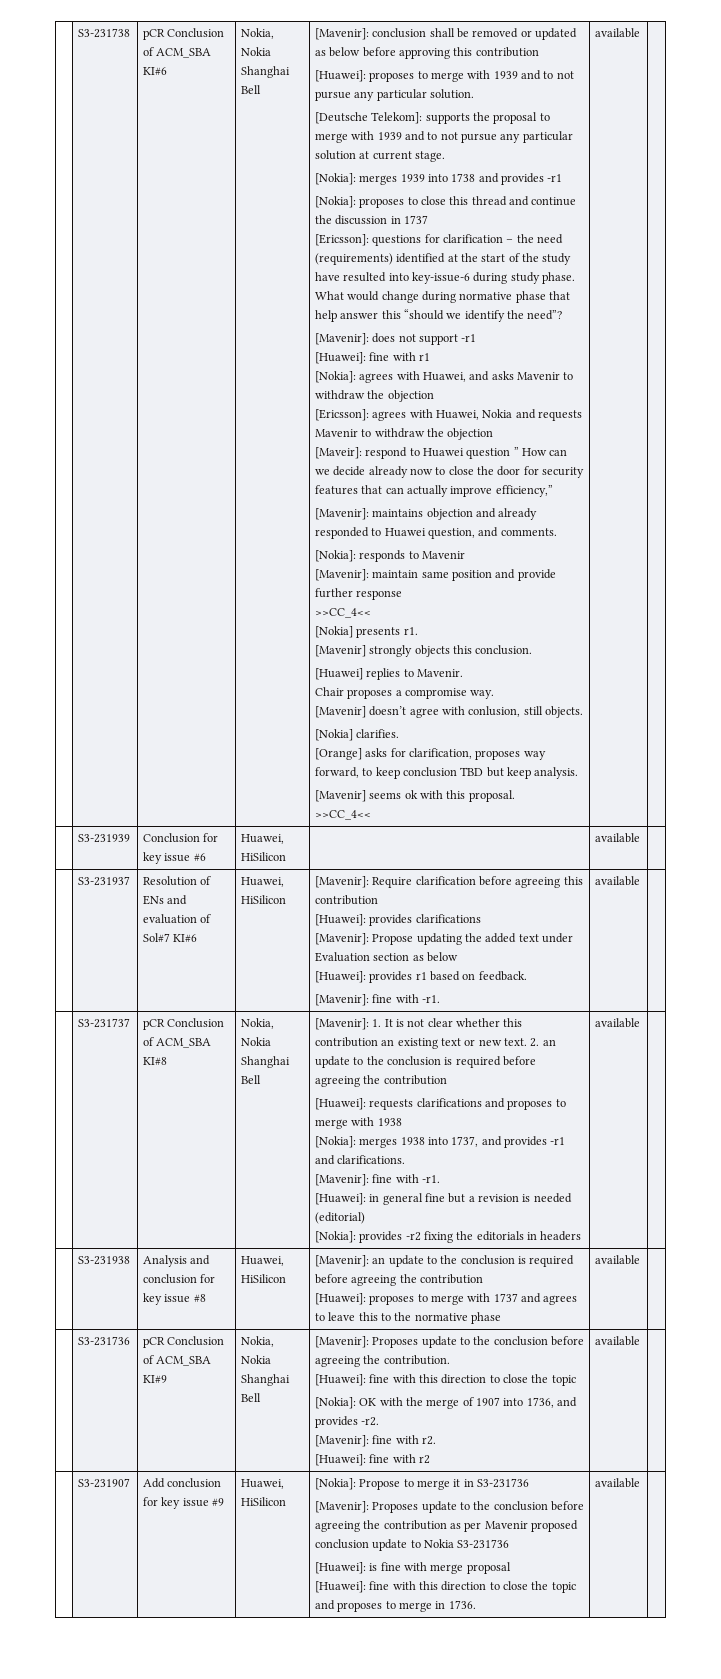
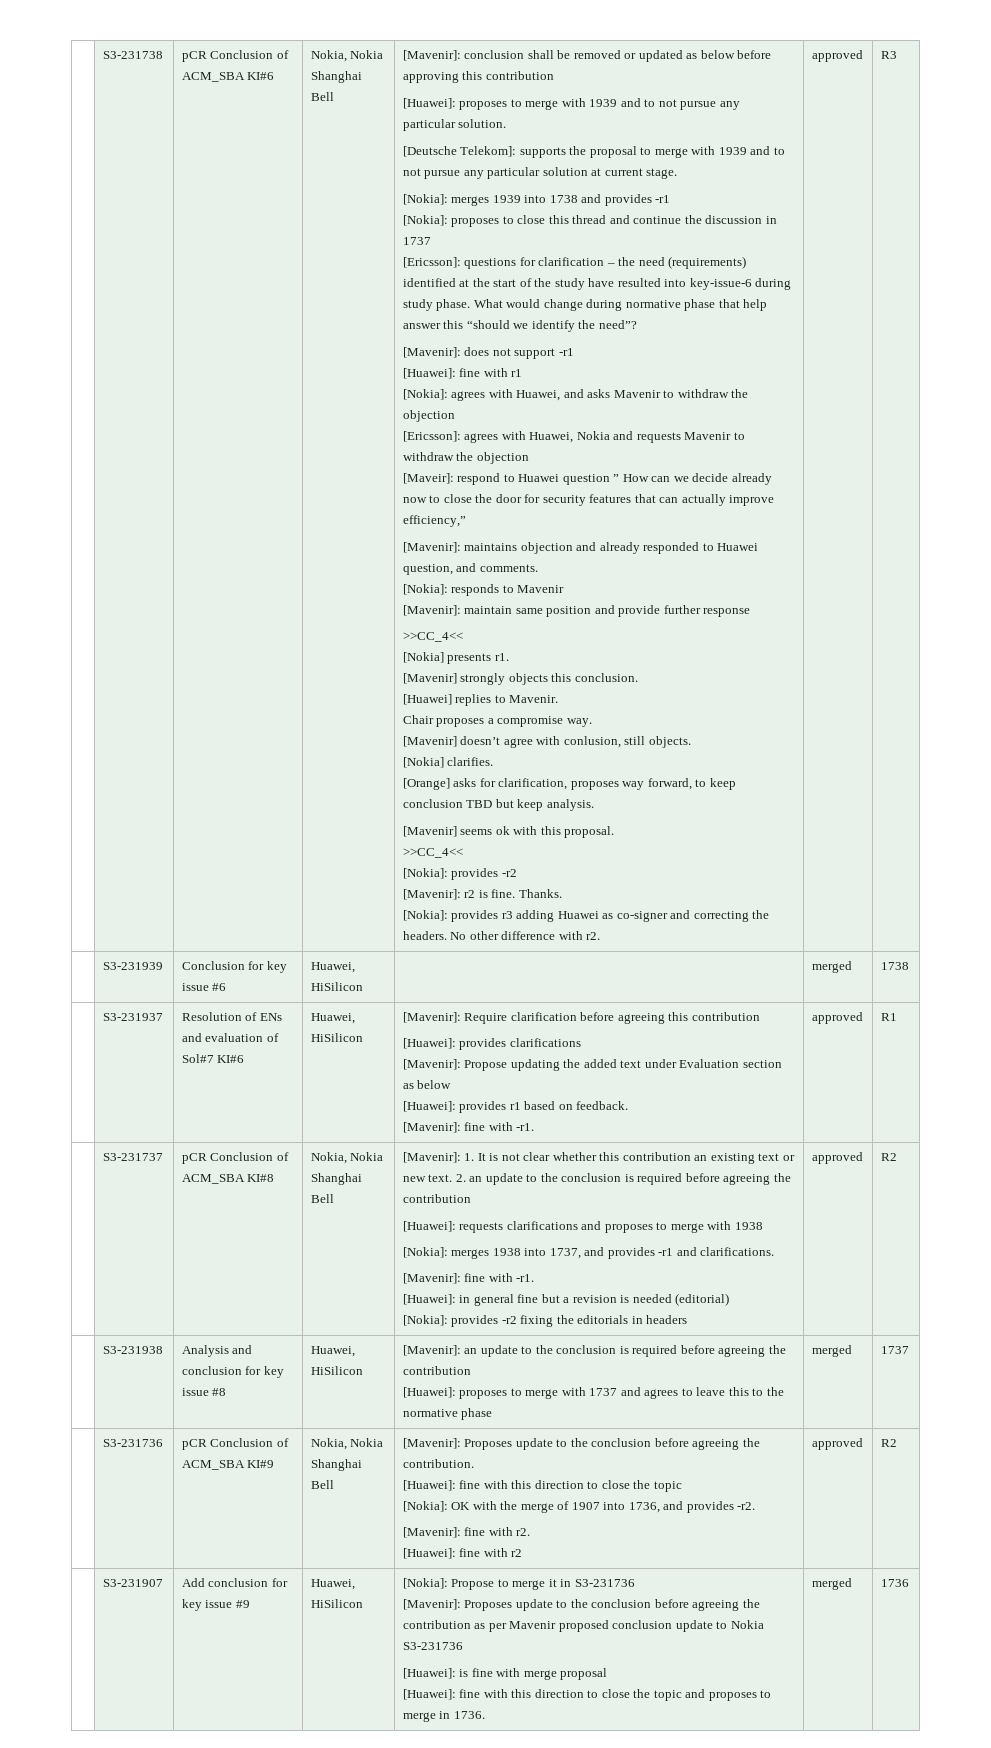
[594,28,640,38] | available | -> [402,868,517,880] [402,889,562,900] [402,910,770,922] [402,931,601,940] [811,50,863,62] [880,51,897,59] // [Nokia]: provides -r2 // [Mavenir]: r2 is fine. Thanks. // [Nokia]: provides r3 adding Huawei as co-signer and correcting the headers. No other difference with r2. | approved | R3
[594,833,640,843] available | -> [811,961,852,973] [880,962,909,970] merged | 1738
[594,876,640,886] available | -> [811,1012,863,1024] [880,1013,897,1021] approved | R1
[594,1018,640,1028] available | -> [811,1152,863,1164] [880,1153,897,1161] approved | R2
[594,1255,640,1265] available | -> [811,1345,852,1357] [880,1346,909,1354] merged | 1737
[594,1336,640,1346] available | -> [811,1438,863,1450] [880,1439,897,1447] approved | R2
[594,1478,640,1488] available | -> [811,1578,852,1590] [880,1579,909,1587] merged | 1736

